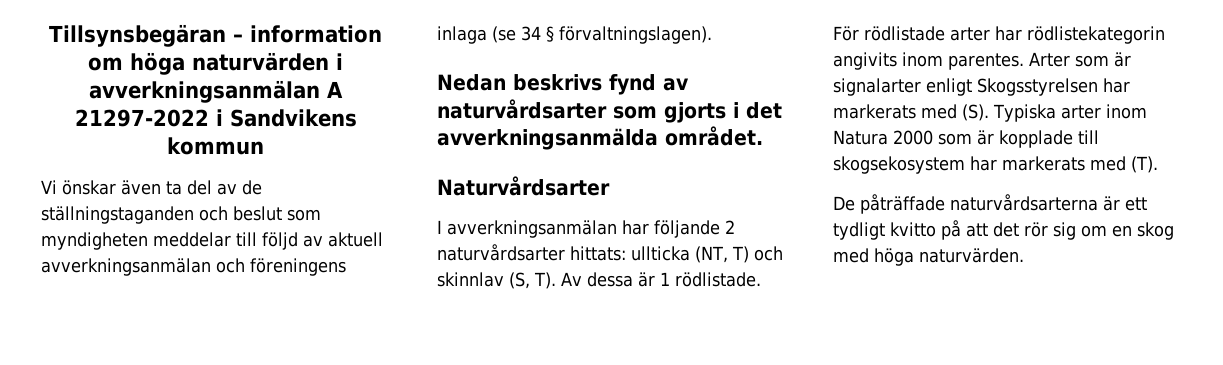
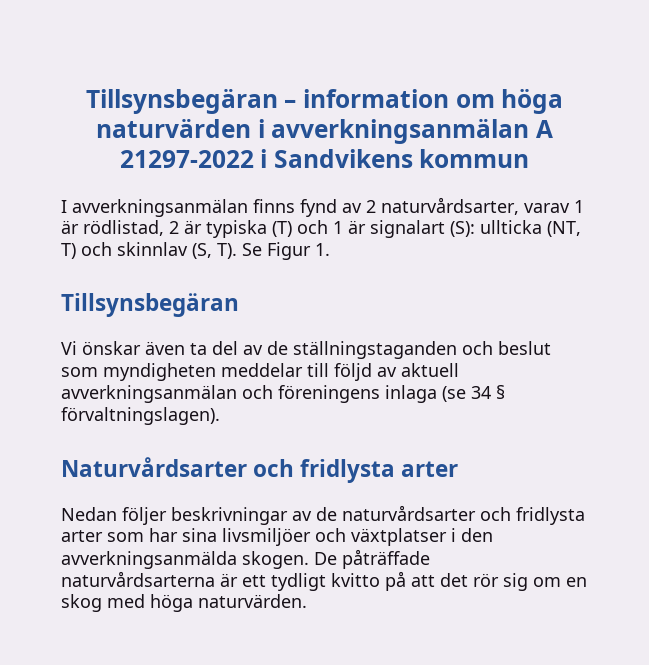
(265, 146) none -> [61,197,584,217] [61,220,581,238] [61,242,330,260] [61,293,239,317] // I avverkningsanmälan finns fynd av 2 naturvårdsarter, varav 1 är rödlistad, 2 är typiska (T) och 1 är signalart (S): ullticka (NT, T) och skinnlav (S, T). Se Figur 1. // Tillsynsbegäran
[437,74,689,95] [437,99,782,123] [437,126,763,150] [437,176,610,196] [437,220,735,238] [437,244,783,263] [437,272,761,289] [833,26,1165,44] [833,52,1131,70] [833,78,1130,96] [833,104,1147,122] [833,130,1099,148] [833,156,1158,174] Nedan beskrivs fynd av naturvårdsarter som gjorts i det avverkningsanmälda området. // Naturvårdsarter // I avverkningsanmälan har följande 2 naturvårdsarter hittats: ullticka (NT, T) och skinnlav (S, T). Av dessa är 1 rödlistade. För rödlistade arter har rödlistekategorin angivits inom parentes. Arter som är signalarter enligt Skogsstyrelsen har markerats med (S). Typiska arter inom Natura 2000 som är kopplade till skogsekosystem har markerats med (T). // -> [61,457,459,483] [61,505,585,525] [61,528,493,546] [61,551,309,569] Naturvårdsarter och fridlysta arter // Nedan följer beskrivningar av de naturvårdsarter och fridlysta arter som har sina livsmiljöer och växtplatser i den avverkningsanmälda skogen.

